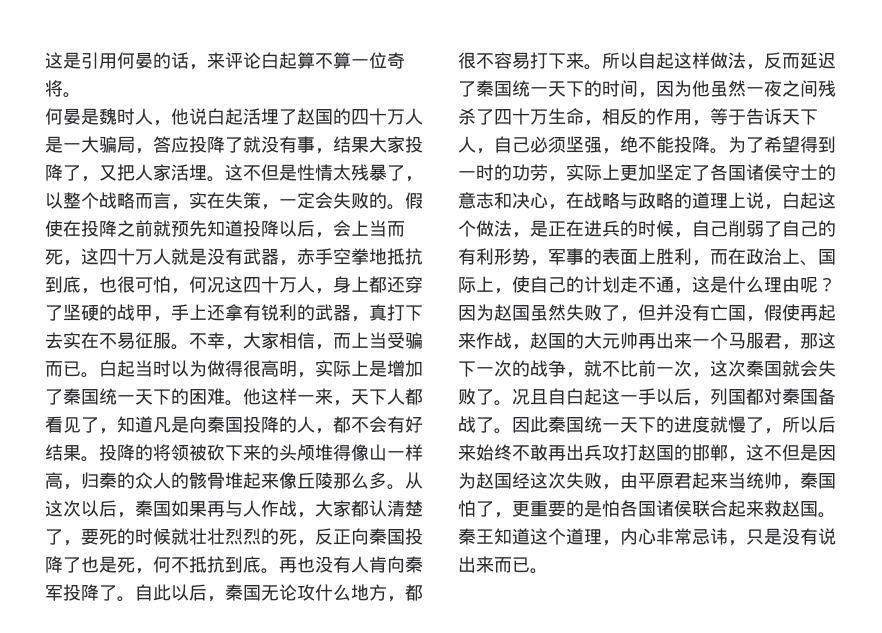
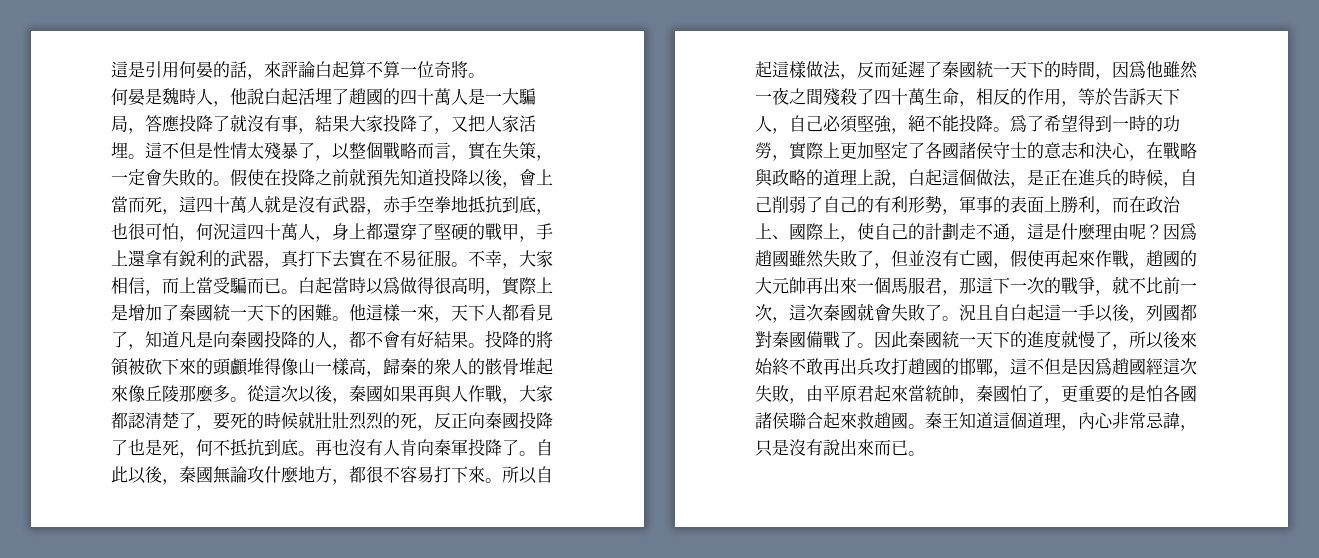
[45,52,63,69] 这 -> [111,61,128,78] 這
[171,52,261,70] 话，来评论 -> [230,61,315,80] 話，來評論
[45,80,63,97] 将 -> [451,61,468,78] 將
[117,108,423,126] [45,136,351,154] 时人，他说白起活埋了赵国的四十万人是一大骗局，答应投降了就没有事，结 -> [179,88,536,107] [111,114,332,134] 時人，他說白起活埋了趙國的四十萬人是一大騙局，答應投降了就沒有事，結
[225,164,243,181] 这 -> [145,142,162,159] 這
[351,164,369,181] 残 -> [264,142,281,160] 殘
[81,192,117,209] 个战 -> [366,142,400,160] 個戰
[189,192,207,209] 实 -> [468,142,486,160] 實
[315,192,369,209] 会失败 -> [145,169,196,186] 會失敗
[171,221,189,237] 预 -> [366,169,383,187] 預
[297,220,405,238] [45,248,225,266] 后，会上当而死，这四十万人就是没 -> [485,169,553,188] [111,195,315,215] 後，會上當而死，這四十萬人就是沒
[207,276,423,294] [45,304,279,322] 况这四十万人，身上都还穿了坚硬的战甲，手上还拿有锐 -> [213,223,553,242] [111,250,196,267] 況這四十萬人，身上都還穿了堅硬的戰甲，手上還拿有銳
[63,332,81,349] 实 -> [349,250,367,268] 實
[369,332,423,349] 当受骗 -> [196,277,247,294] 當受騙
[135,360,207,377] 当时以为 -> [332,277,400,295] 當時以爲
[315,360,351,377] 实际 -> [502,277,536,295] 實際
[81,388,117,405] 国统 -> [196,304,230,321] 國統
[207,388,333,406] 难。他这样一来 -> [315,304,434,321] 難。他這樣一來
[63,417,81,433] 见 -> [536,304,553,321] 見
[225,417,243,433] 国 -> [247,331,264,348] 國
[369,416,423,433] [45,444,63,461] 会有好结 -> [383,331,451,348] 會有好結
[153,444,423,461] [45,472,153,490] 将领被砍下来的头颅堆得像山一样高，归秦的众 -> [536,331,553,348] [111,358,451,377] 將領被砍下來的頭顱堆得像山一樣高，歸秦的衆
[261,472,279,489] 来 -> [111,385,128,402] 來
[351,472,423,490] [45,500,297,518] 么多。从这次以后，秦国如果再与人作战 -> [196,385,502,404] 麼多。從這次以後，秦國如果再與人作戰
[369,500,387,517] 认 -> [128,412,146,429] 認
[135,528,225,545] 时候就壮壮 -> [264,411,349,429] 時候就壯壯
[387,529,405,545] 国 -> [502,412,519,429] 國
[315,556,333,573] 没 -> [349,439,366,456] 沒
[45,585,63,601] 军 -> [451,439,468,456] 軍
[189,584,351,602] 后，秦国无论攻什么 -> [145,466,298,485] 後，秦國無論攻什麼
[566,52,584,69] 来 -> [468,466,485,483] 來
[674,52,710,69] 这样 -> [772,61,806,78] 這樣
[818,52,836,69] [458,80,836,98] [458,108,548,125] 迟了秦国统一天下的时间，因为他虽然一夜之间残杀了四十万 -> [908,61,1198,80] [755,88,925,106] 遲了秦國統一天下的時間，因爲他雖然一夜之間殘殺了四十萬
[728,108,782,125] 于告诉 -> [1095,88,1146,106] 於告訴
[548,136,638,154] 须坚强，绝 -> [840,115,925,134] 須堅強，絕
[728,136,746,153] 为 -> [1010,115,1027,132] 爲
[476,164,836,182] [458,192,836,210] [458,220,476,237] 时的功劳，实际上更加坚定了各国诸侯守士的意志和决心，在战略与政略的道理上说，白起这个 -> [1129,115,1180,132] [755,142,1197,161] [755,169,976,188] 時的功勞，實際上更加堅定了各國諸侯守士的意志和決心，在戰略與政略的道理上說，白起這個
[584,220,656,237] 进兵的时 -> [1078,169,1146,187] 進兵的時
[512,248,566,266] 势，军 -> [925,195,976,215] 勢，軍
[656,248,674,265] 胜 -> [1061,196,1078,214] 勝
[818,249,836,265] [458,277,476,293] 国际 -> [789,223,823,240] 國際
[584,276,620,293] 计划 -> [925,223,959,240] 計劃
[692,276,764,293] 这是什么 -> [1027,223,1095,241] 這是什麼
[476,304,836,322] [458,332,746,350] 为赵国虽然失败了，但并没有亡国，假使再起来作战，赵国的大元帅再出来一个马 -> [1180,223,1197,240] [755,250,1197,269] [755,277,908,294] 爲趙國雖然失敗了，但並沒有亡國，假使再起來作戰，趙國的大元帥再出來一個馬
[818,332,836,349] 这 -> [976,277,993,294] 這
[530,360,566,377] 战争 -> [1061,277,1095,295] 戰爭
[710,360,836,377] [458,388,836,406] [458,416,476,433] 这次秦国就会失败了。况且自白起这一手以后，列国都对秦国备战 -> [789,303,1197,323] [755,331,840,349] 這次秦國就會失敗了。況且自白起這一手以後，列國都對秦國備戰
[566,416,692,433] 国统一天下的进 -> [925,331,1044,348] 國統一天下的進
[818,416,836,433] [458,444,512,461] 后来始终 -> [1163,331,1197,348] [755,358,789,376] 後來始終
[638,444,836,462] [458,472,836,490] 赵国的邯郸，这不但是因为赵国经这次失败，由平原君起来当统帅，秦国 -> [908,358,1197,377] [755,385,1010,404] 趙國的邯鄲，這不但是因爲趙國經這次失敗，由平原君起來當統帥，秦國
[638,500,836,518] [458,528,836,546] [458,556,494,573] 国诸侯联合起来救赵国。秦王知道这个道理，内心非常忌讳，只是没有说出来 -> [1180,385,1197,402] [755,412,1197,431] [755,439,874,457] 國諸侯聯合起來救趙國。秦王知道這個道理，內心非常忌諱，只是沒有說出來

